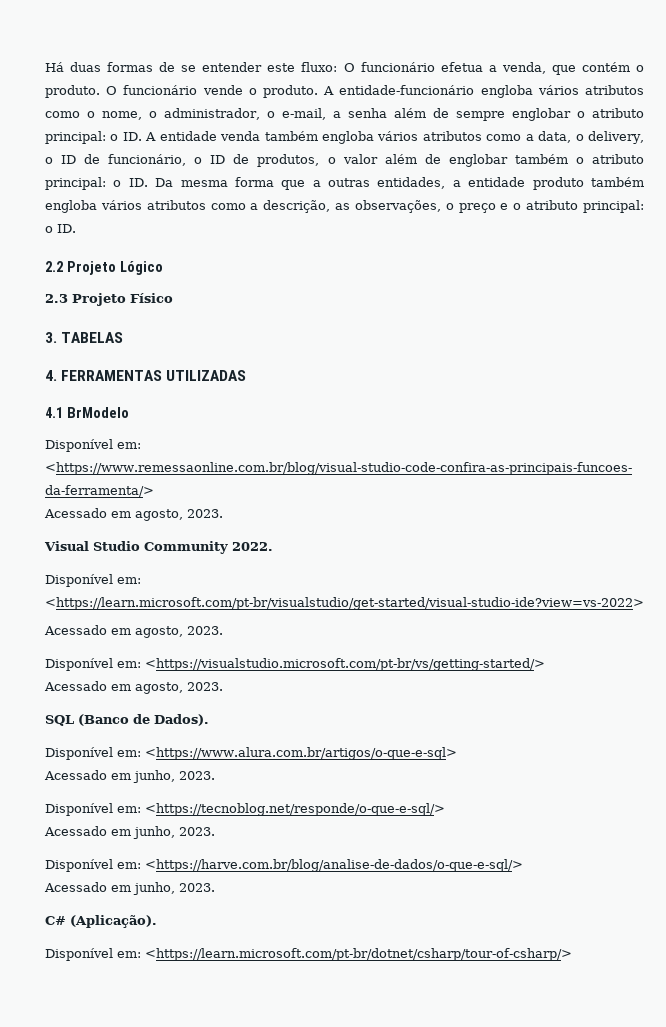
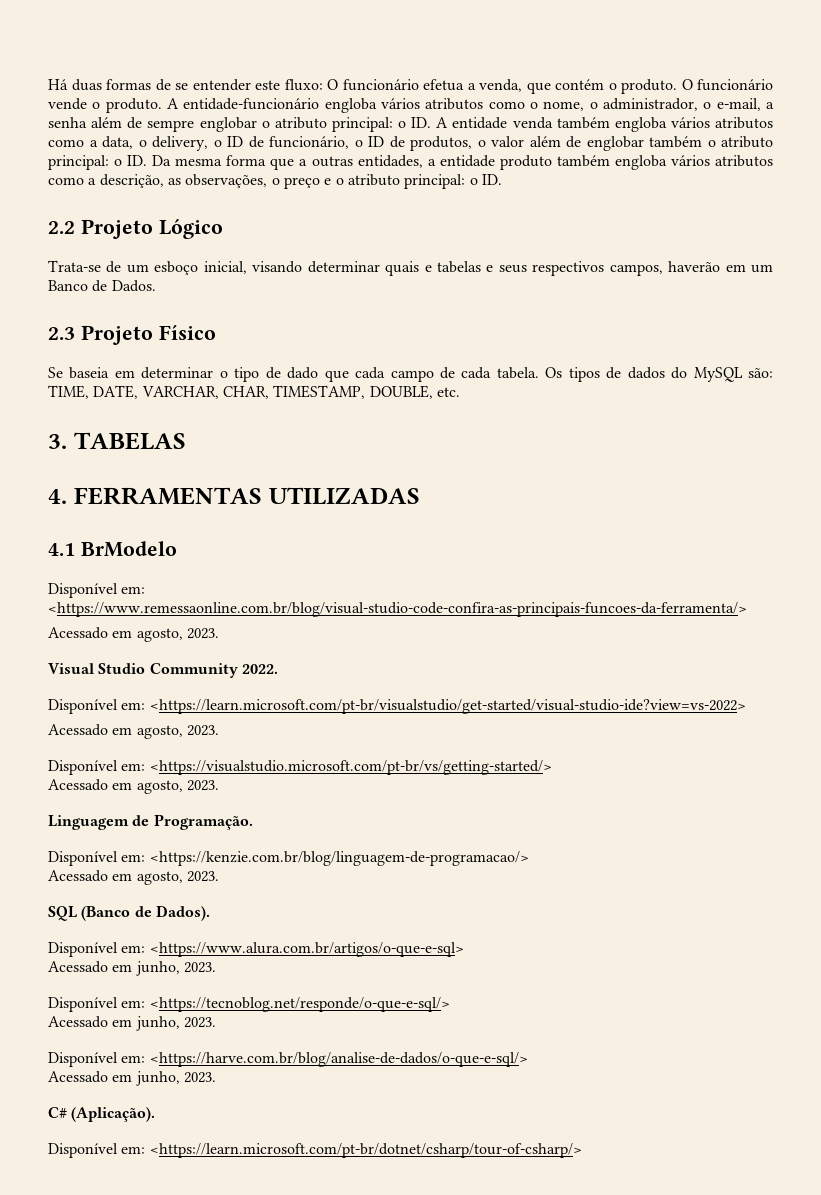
[45,293,173,306] 2.3 Projeto Físico -> [48,260,773,276] [48,280,156,292] [48,325,216,345] [48,367,774,382] [48,385,460,399] Trata-se de um esboço inicial, visando determinar quais e tabelas e seus respectivos campos, haverão em um Banco de Dados. // 2.3 Projeto Físico // Se baseia em determinar o tipo de dado que cada campo de cada tabela. Os tipos de dados do MySQL são: TIME, DATE, VARCHAR, CHAR, TIMESTAMP, DOUBLE, etc.
(223, 686) none -> [48,814,253,830] [48,851,529,866] [48,870,219,885] // Linguagem de Programação. // Disponível em: <https://kenzie.com.br/blog/linguagem-de-programacao/> // Acessado em agosto, 2023.

